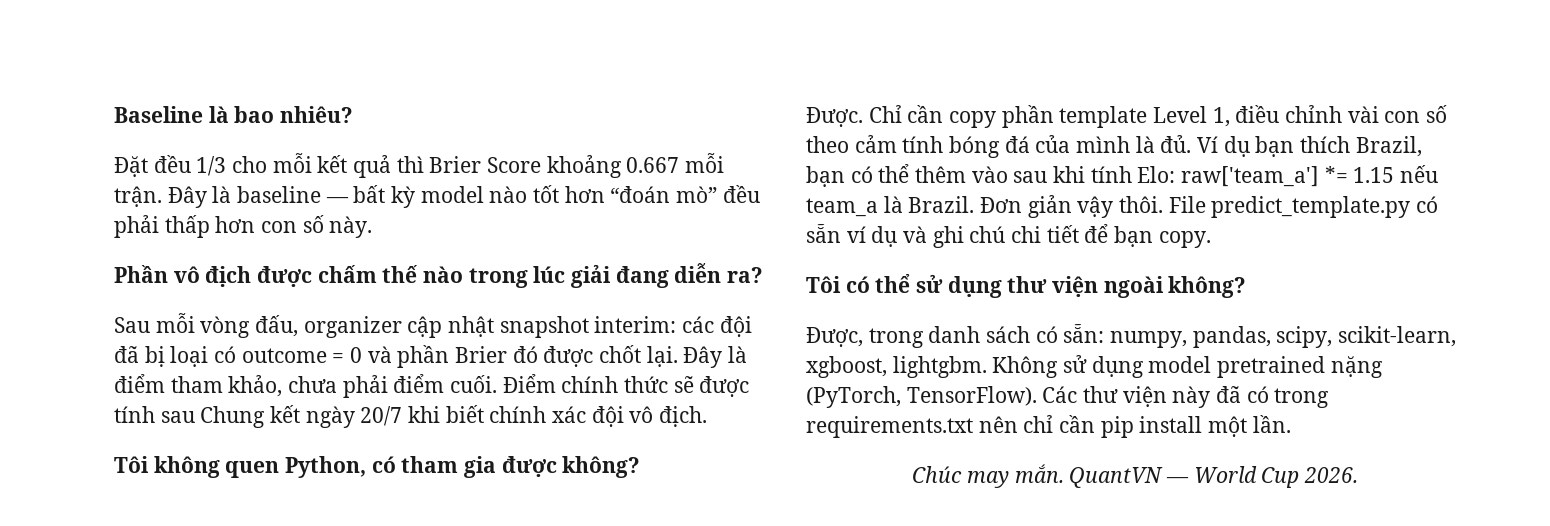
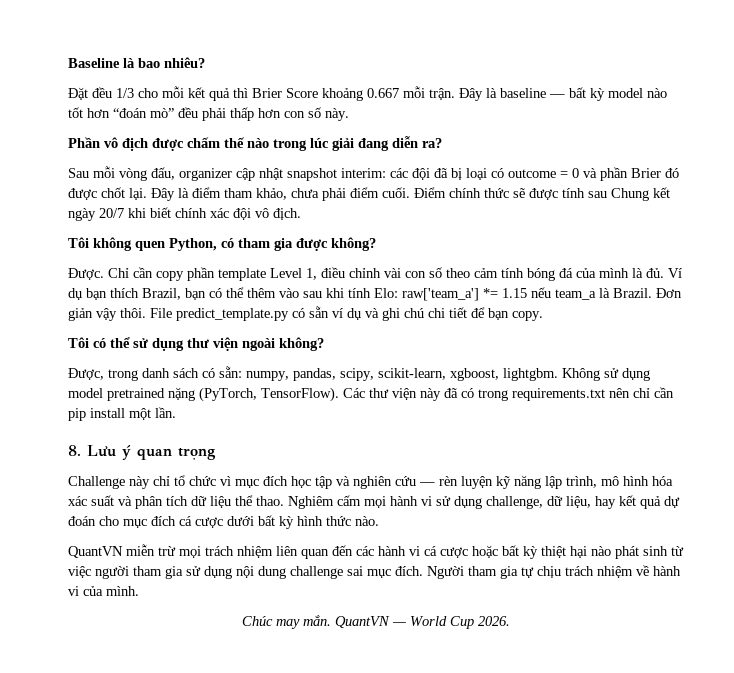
(1291, 424) none -> [68,445,216,460] [68,475,673,489] [68,495,680,509] [68,515,379,529] [68,544,684,559] [68,565,681,579] [68,586,139,596] // 8. Lưu ý quan trọng // Challenge này chỉ tổ chức vì mục đích học tập và nghiên cứu — rèn luyện kỹ năng lập trình, mô hình hóa xác suất và phân tích dữ liệu thể thao. Nghiêm cấm mọi hành vi sử dụng challenge, dữ liệu, hay kết quả dự đoán cho mục đích cá cược dưới bất kỳ hình thức nào. // QuantVN miễn trừ mọi trách nhiệm liên quan đến các hành vi cá cược hoặc bất kỳ thiệt hại nào phát sinh từ việc người tham gia sử dụng nội dung challenge sai mục đích. Người tham gia tự chịu trách nhiệm về hành vi của mình.

